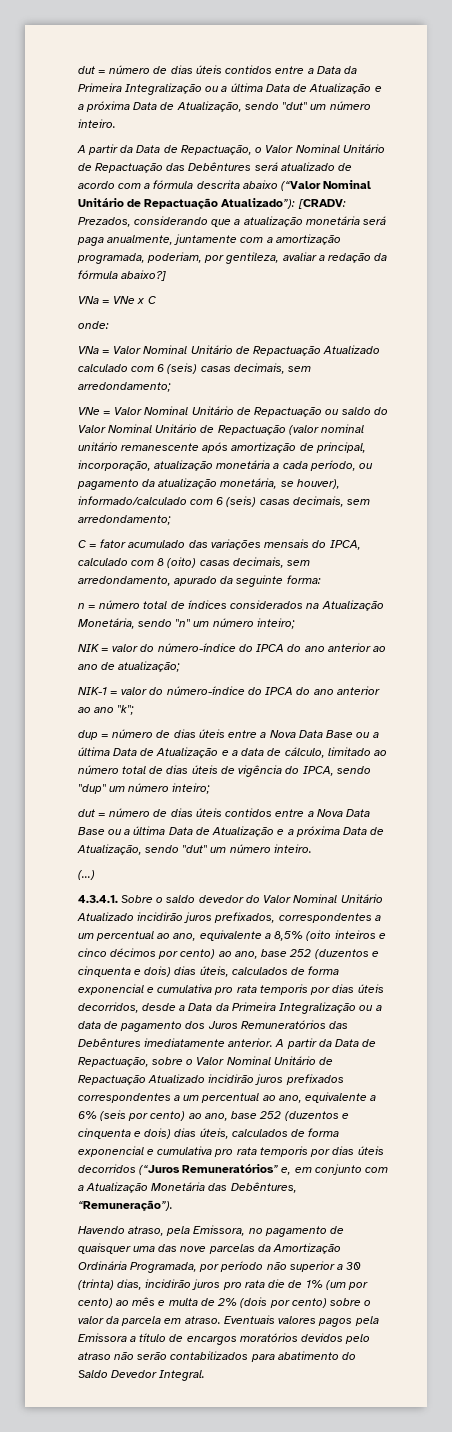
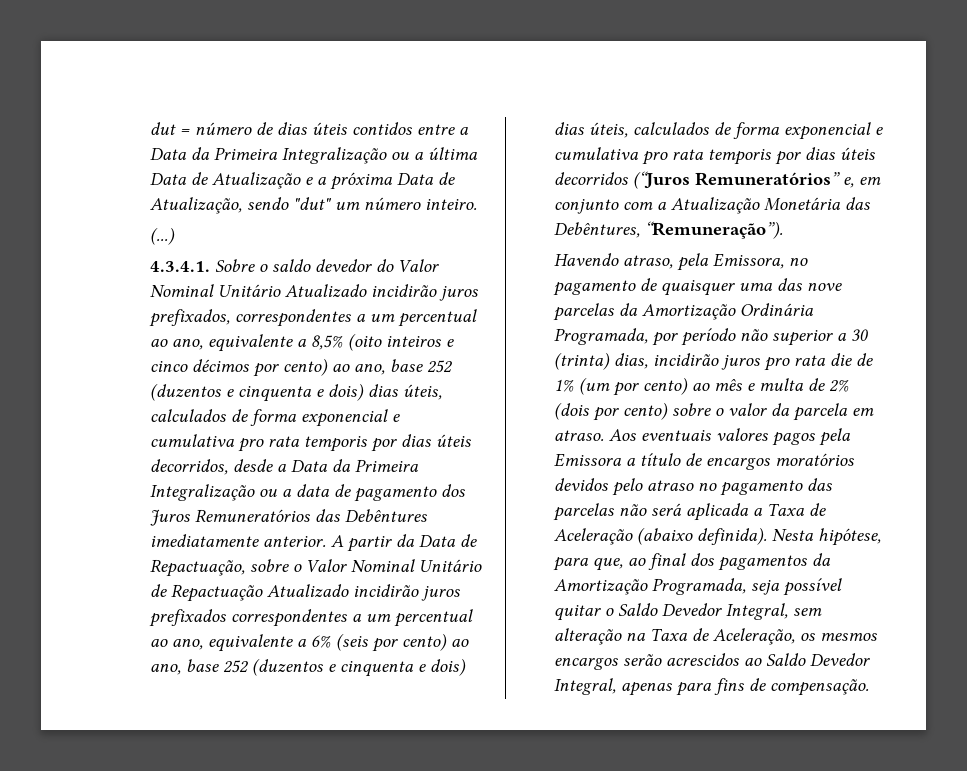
[76,144,385,155] [77,162,353,173] [77,180,372,191] [77,198,346,209] [77,216,387,227] [76,234,341,246] [76,252,388,264] [77,270,166,281] [77,296,156,304] [77,321,109,329] [77,345,381,356] [77,363,312,374] [77,382,171,392] [77,406,388,417] [77,424,365,435] [77,442,366,453] [77,460,374,471] [76,478,340,490] [77,496,371,507] [77,515,171,525] [77,539,361,550] [77,557,311,568] [77,575,321,587] [77,600,384,611] [77,618,295,629] [77,643,387,652] [77,661,181,672] [77,686,380,695] [77,705,135,715] [77,729,379,740] [77,747,388,758] [77,765,371,777] [77,783,211,794] [77,808,371,817] [77,826,385,837] [76,844,312,855] // A partir da Data de Repactuação, o Valor Nominal Unitário de Repactuação das Debêntures será atualizado de acordo com a fórmula descrita abaixo (“Valor Nominal Unitário de Repactuação Atualizado”): [CRADV: Prezados, considerando que a atualização monetária será paga anualmente, juntamente com a amortização programada, poderiam, por gentileza, avaliar a redação da fórmula abaixo?] // VNa = VNe x C // onde: // VNa = Valor Nominal Unitário de Repactuação Atualizado calculado com 6 (seis) casas decimais, sem arredondamento; // VNe = Valor Nominal Unitário de Repactuação ou saldo do Valor Nominal Unitário de Repactuação (valor nominal unitário remanescente após amortização de principal, incorporação, atualização monetária a cada período, ou pagamento da atualização monetária, se houver), informado/calculado com 6 (seis) casas decimais, sem arredondamento; // C = fator acumulado das variações mensais do IPCA, calculado com 8 (oito) casas decimais, sem arredondamento, apurado da seguinte forma: // n = número total de índices considerados na Atualização Monetária, sendo "n" um número inteiro; // NIK = valor do número-índice do IPCA do ano anterior ao ano de atualização; // NIK-1 = valor do número-índice do IPCA do ano anterior ao ano "k"; // dup = número de dias úteis entre a Nova Data Base ou a última Data de Atualização e a data de cálculo, limitado ao número total de dias úteis de vigência do IPCA, sendo "dup" um número inteiro; // dut = número de dias úteis contidos entre a Nova Data Base ou a última Data de Atualização e a próxima Data de Atualização, sendo "dut" um número inteiro. -> (478, 204) none
[223,1315,275,1324] Eventuais -> [609,429,712,441] Aos eventuais
[113,1351,357,1362] [77,1370,206,1381] não serão contabilizados para abatimento do Saldo Devedor Integral. -> [698,478,833,496] [553,503,827,521] [554,527,882,546] [553,553,832,571] [554,578,843,596] [554,603,823,621] [554,628,878,645] [554,653,871,670] [554,678,870,696] no pagamento das parcelas não será aplicada a Taxa de Aceleração (abaixo definida). Nesta hipótese, para que, ao final dos pagamentos da Amortização Programada, seja possível quitar o Saldo Devedor Integral, sem alteração na Taxa de Aceleração, os mesmos encargos serão acrescidos ao Saldo Devedor Integral, apenas para fins de compensação.

